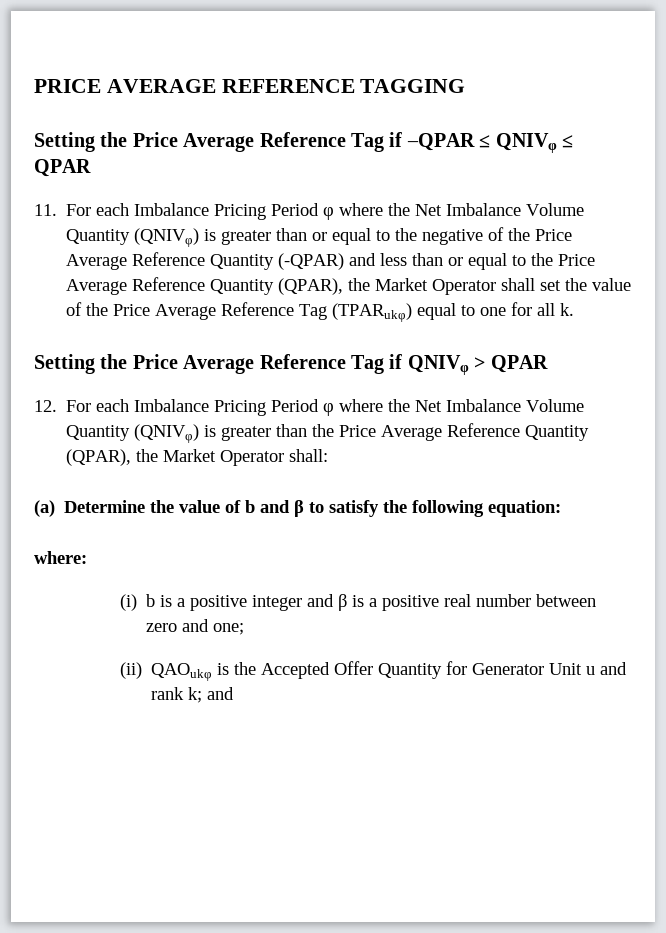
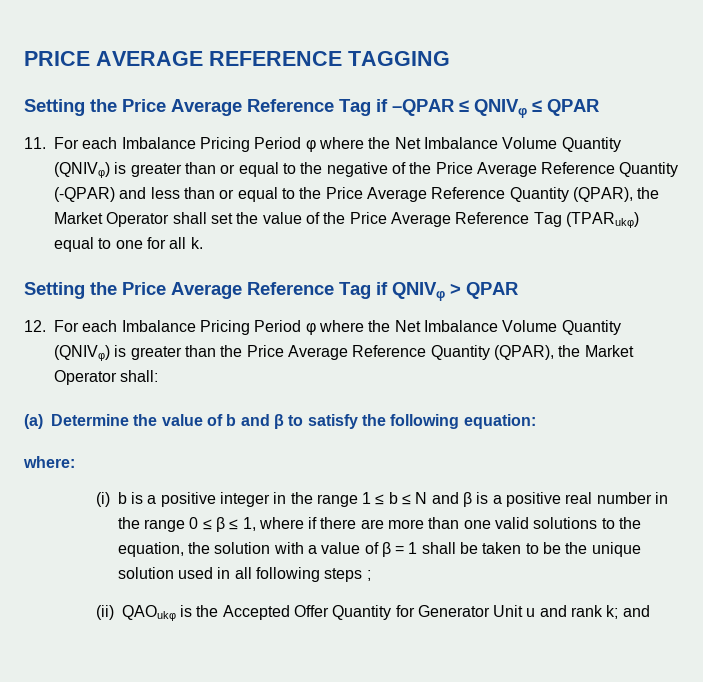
(303, 603) none -> [273,492,428,507] in the range 1 ≤ b ≤ N
[536,594,597,607] [146,619,245,635] between zero and one; -> [654,492,668,504] [117,517,642,532] [117,542,641,557] [117,567,371,582] in the range 0 ≤ β ≤ 1, where if there are more than one valid solutions to the equation, the solution with a value of β = 1 shall be taken to be the unique solution used in all following steps ;

